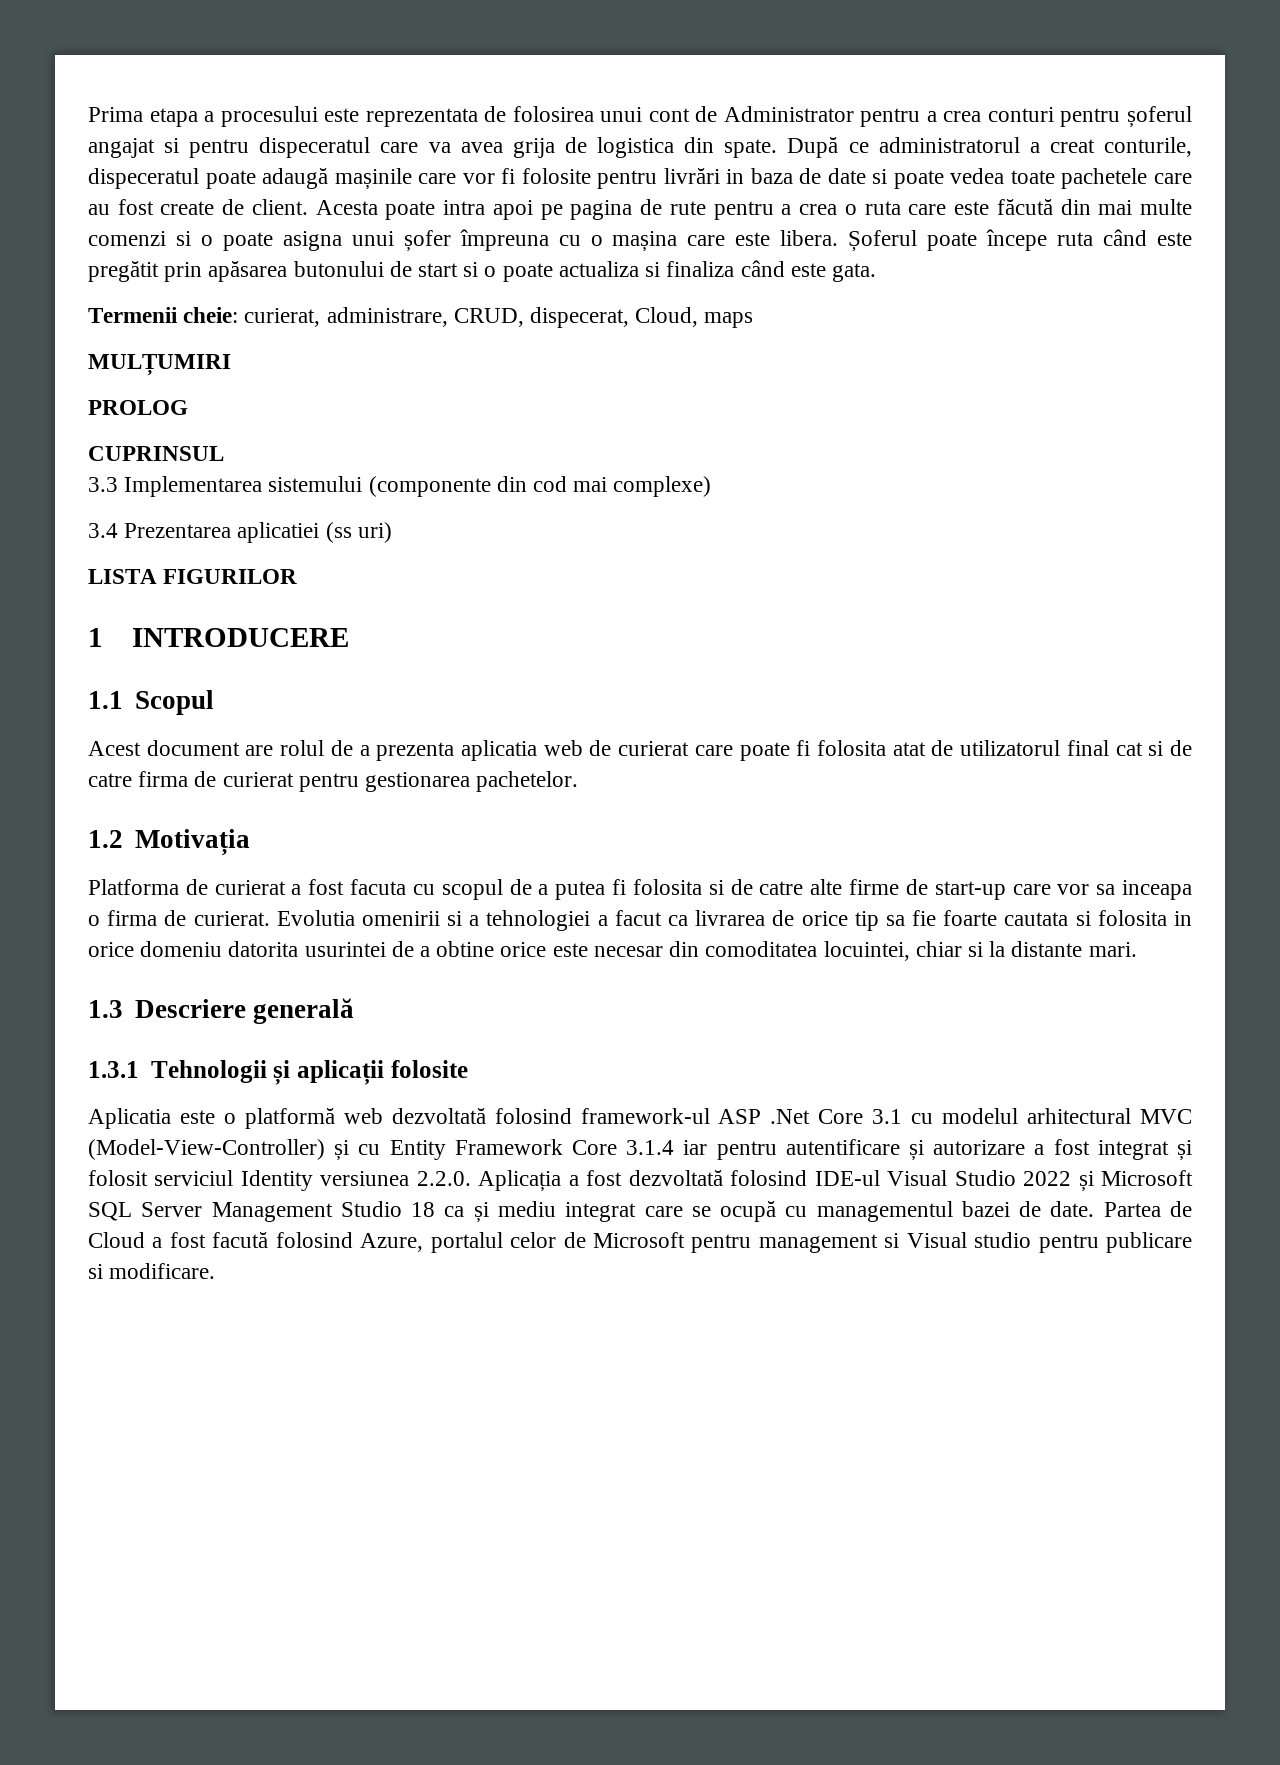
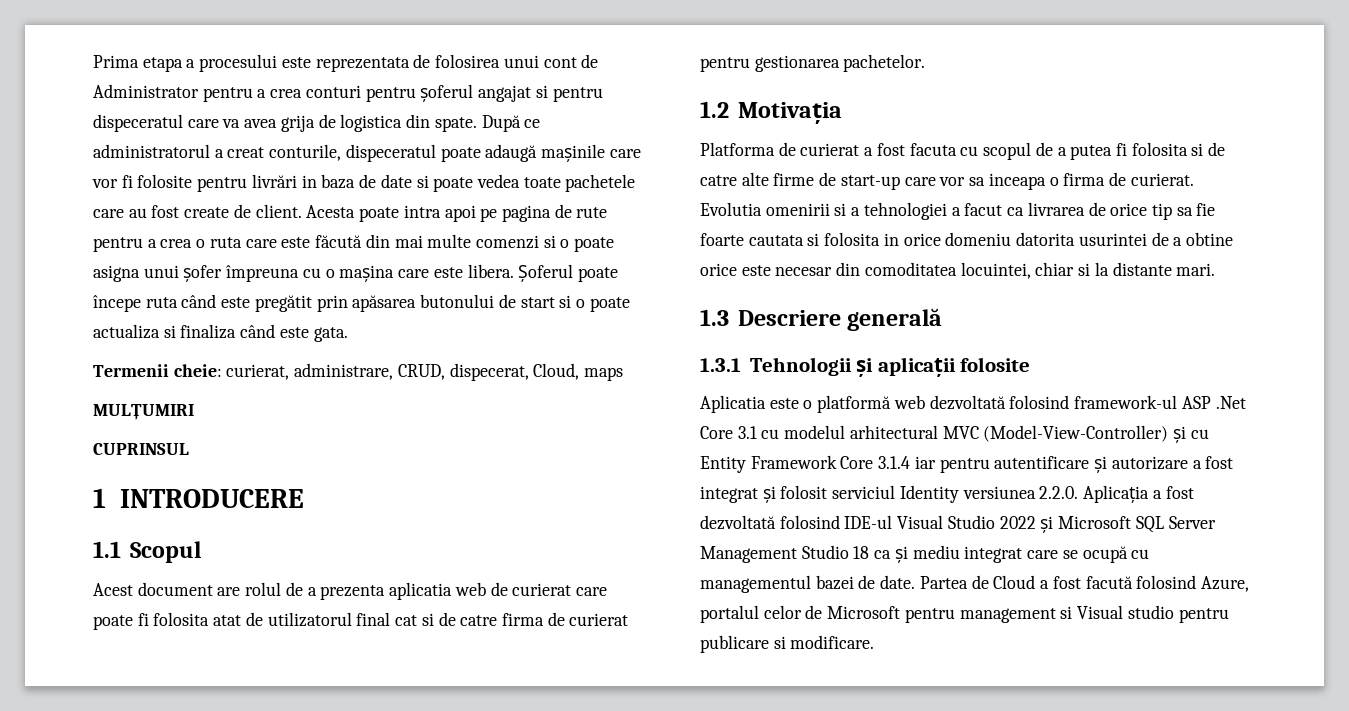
[88,400,188,415] // PROLOG -> (194, 412) none
[88,476,712,497] [88,522,392,543] [88,569,298,584] // 3.3 Implementarea sistemului (componente din cod mai complexe) // 3.4 Prezentarea aplicatiei (ss uri) // LISTA FIGURILOR -> (189, 449) none

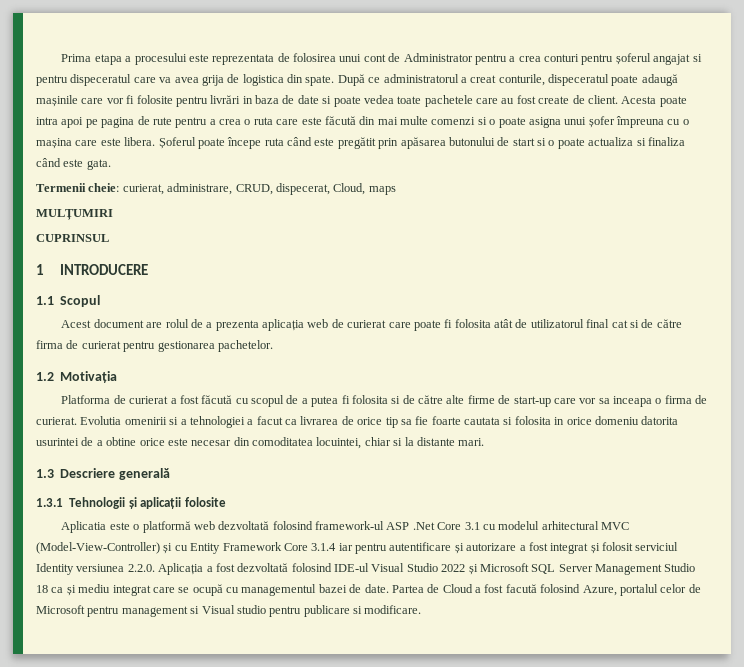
[389,582,453,600] aplicatia -> [262,319,305,331] aplicația
[213,615,242,626] atat -> [494,319,514,328] atât
[460,615,498,626] catre -> [656,319,682,328] către
[909,143,957,156] facuta -> [201,395,233,404] făcută
[700,175,737,186] catre -> [418,395,444,404] către

